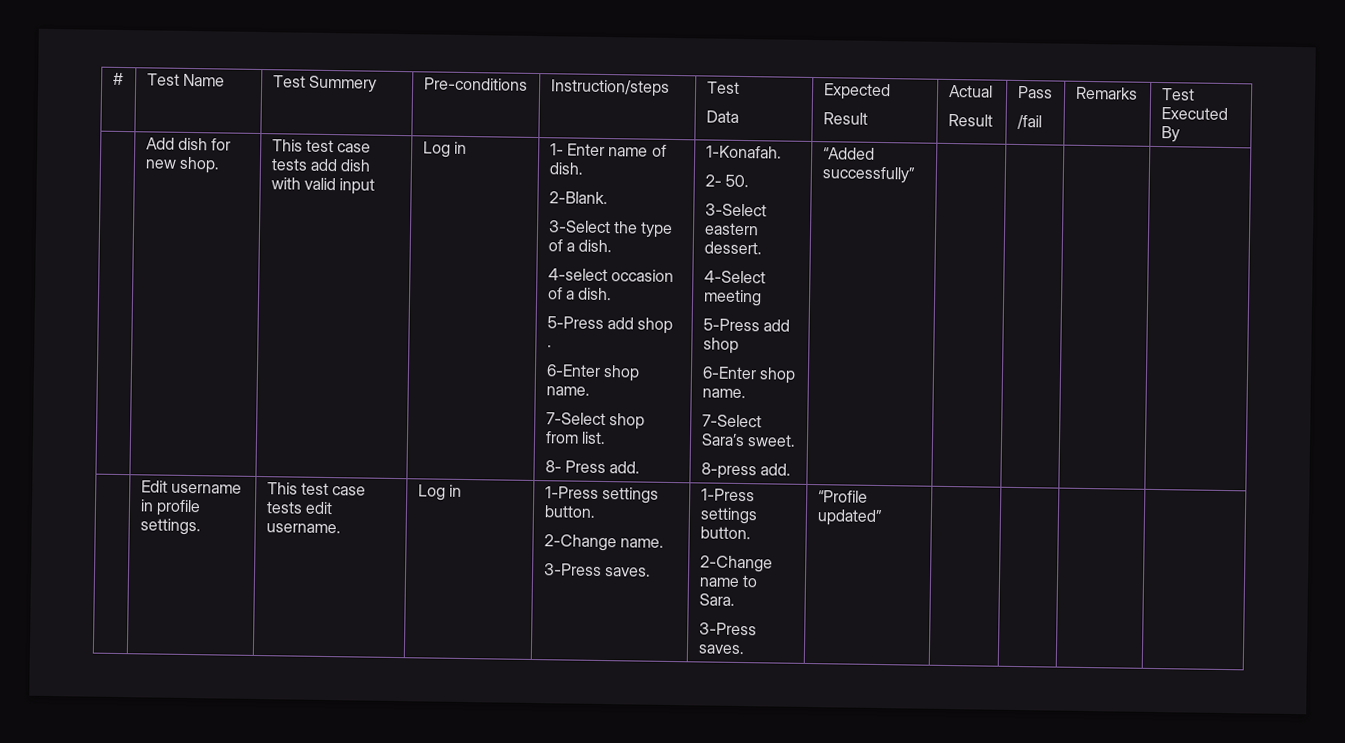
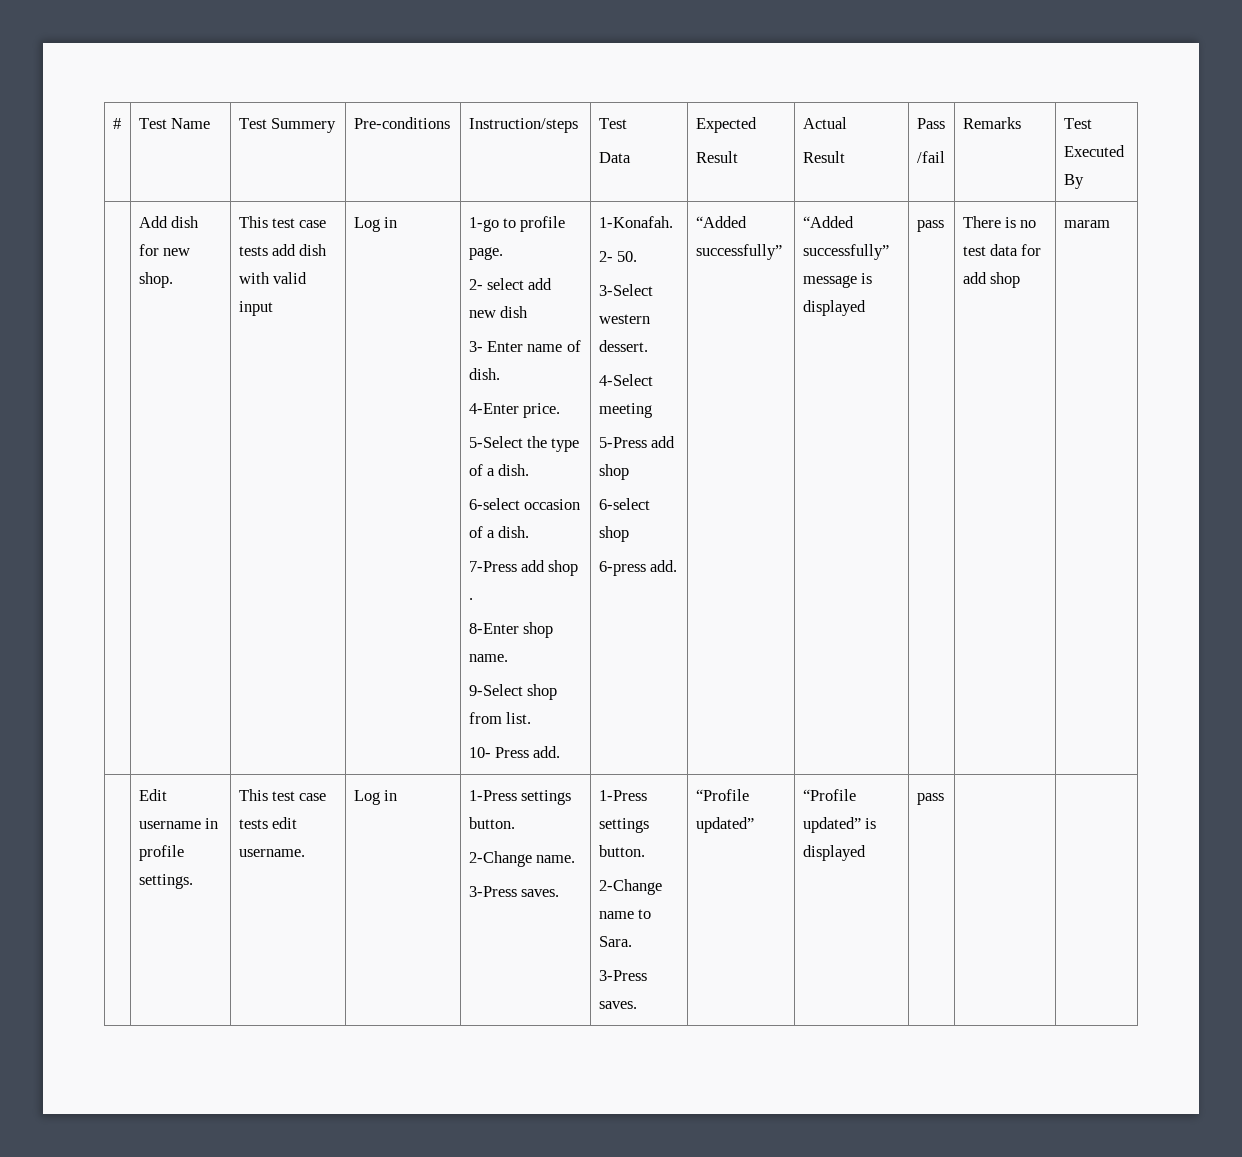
[549,143,564,156] 1- -> [468,216,566,232] [468,247,503,260] [468,278,553,290] [468,306,529,318] [468,341,483,352] 1-go to profile page. // 2- select add new dish // 3-
[548,191,608,205] [548,220,611,234] 2-Blank. // 3-Select -> [468,403,561,418] [468,436,523,448] 4-Enter price. // 5-Select
[547,268,608,282] 4-select -> [468,498,520,510] 6-select
[546,316,604,329] 5-Press -> [468,561,517,572] 7-Press
[545,364,641,382] [545,386,590,396] [545,412,606,426] 6-Enter shop name. // 7-Select -> [468,622,554,638] [468,654,508,662] [468,684,523,696] 8-Enter shop name. // 9-Select
[544,460,562,473] 8- -> [468,747,491,758] 10-
[703,222,759,236] eastern -> [598,314,650,324] western
[701,366,797,384] [701,388,746,399] [701,414,762,428] [700,433,797,447] [700,462,792,480] [822,147,875,160] [821,166,915,184] 6-Enter shop name. // 7-Select Sara’s sweet. // 8-press add. | “Added successfully” | | | | -> [598,498,650,510] [598,526,629,542] [598,560,678,576] [695,216,747,228] [695,244,782,260] [802,216,854,228] [802,244,889,260] [802,273,873,288] [802,300,866,316] [916,220,944,232] [962,216,1037,228] [962,244,1042,256] [962,272,1021,288] [1063,220,1110,228] 6-select shop // 6-press add. | “Added successfully” | “Added successfully” message is displayed | pass | There is no test data for add shop | maram
(883, 518) | -> [802,789,856,801] [802,817,877,833] [802,845,866,861] [916,793,944,805] “Profile updated” is displayed | pass

